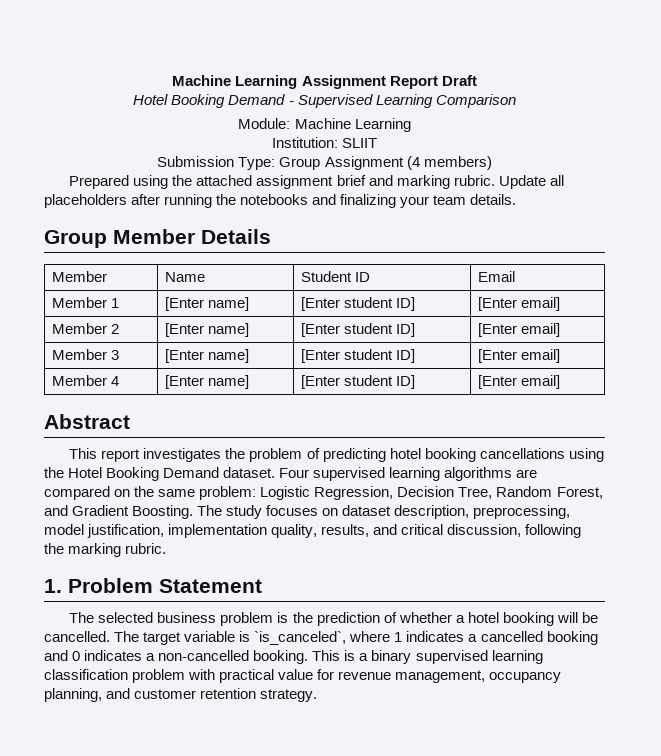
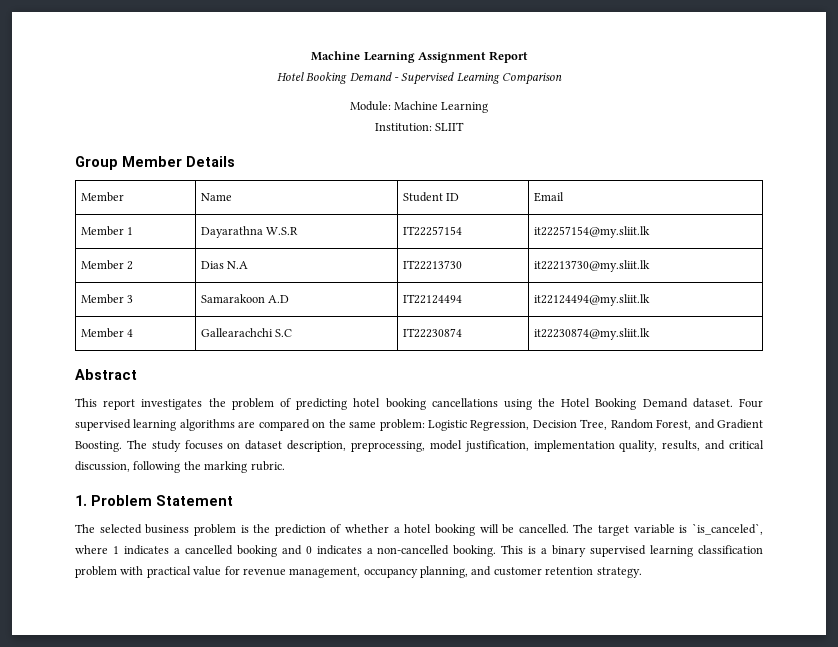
[441,75,477,86] Draft -> (528, 57) none
[157,156,492,170] [69,175,564,189] [44,194,517,208] // Submission Type: Group Assignment (4 members) // Prepared using the attached assignment brief and marking rubric. Update all placeholders after running the notebooks and finalizing your team details. -> (465, 126) none
[165,297,250,311] [301,297,416,311] [478,297,561,311] [52,323,120,334] [165,323,250,337] [301,323,416,337] [478,323,561,337] [52,349,120,360] [165,349,250,363] [301,349,416,363] [478,349,561,363] [52,375,120,386] [165,375,250,389] [301,375,416,389] [478,375,561,389] [Enter name] | [Enter student ID] | [Enter email] // Member 2 | [Enter name] | [Enter student ID] | [Enter email] // Member 3 | [Enter name] | [Enter student ID] | [Enter email] // Member 4 | [Enter name] | [Enter student ID] | [Enter email] -> [200,226,298,238] [402,226,462,236] [533,226,650,238] [80,260,133,270] [200,261,248,269] [402,260,462,270] [533,260,650,272] [80,294,133,304] [200,294,289,303] [402,294,462,304] [533,294,650,306] [80,328,133,338] [200,328,292,337] [402,328,462,338] [533,328,650,340] Dayarathna W.S.R | IT22257154 | it22257154@my.sliit.lk // Member 2 | Dias N.A | IT22213730 | it22213730@my.sliit.lk // Member 3 | Samarakoon A.D | IT22124494 | it22124494@my.sliit.lk // Member 4 | Gallearachchi S.C | IT22230874 | it22230874@my.sliit.lk

